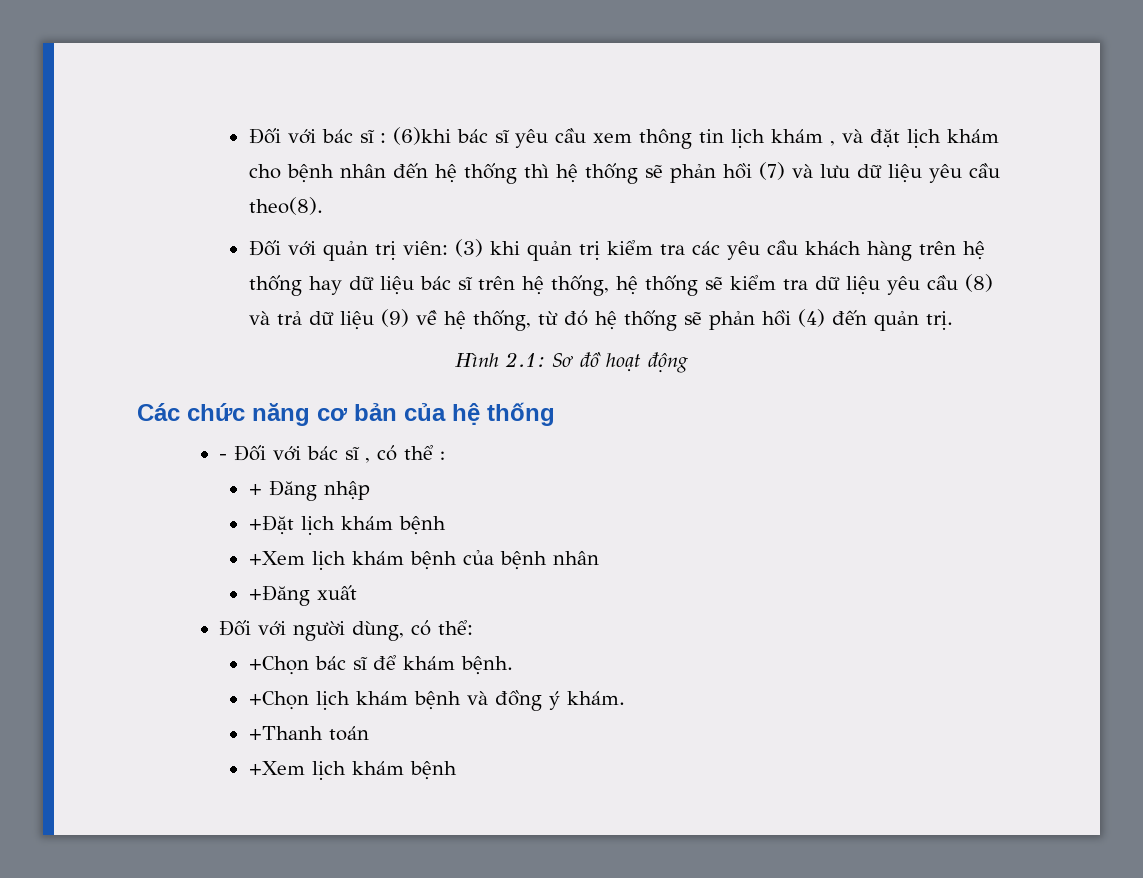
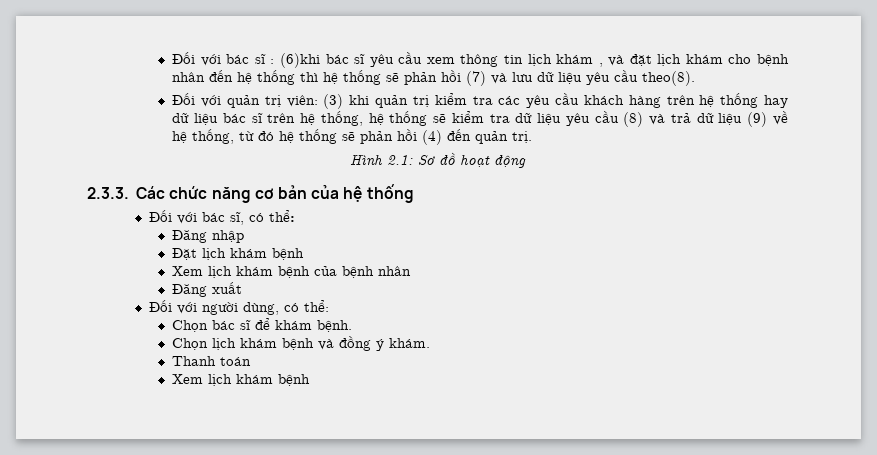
(688, 362) none -> [87,187,129,199] 2.3.3.
[219,445,446,463] [248,484,262,495] - Đối với bác sĩ , có thể : // + -> [149,210,296,225] Đối với bác sĩ, có thể: //
[248,515,294,535] +Đặt -> [172,248,198,260] Đặt
[248,551,305,565] +Xem -> [172,266,204,276] Xem
[248,585,310,606] +Đăng -> [172,284,208,297] Đăng
[248,656,309,675] +Chọn -> [172,320,209,332] Chọn
[248,691,309,710] +Chọn -> [172,338,209,350] Chọn
[248,726,323,740] +Thanh -> [172,356,217,366] Thanh
[248,761,305,775] +Xem -> [172,374,204,384] Xem

